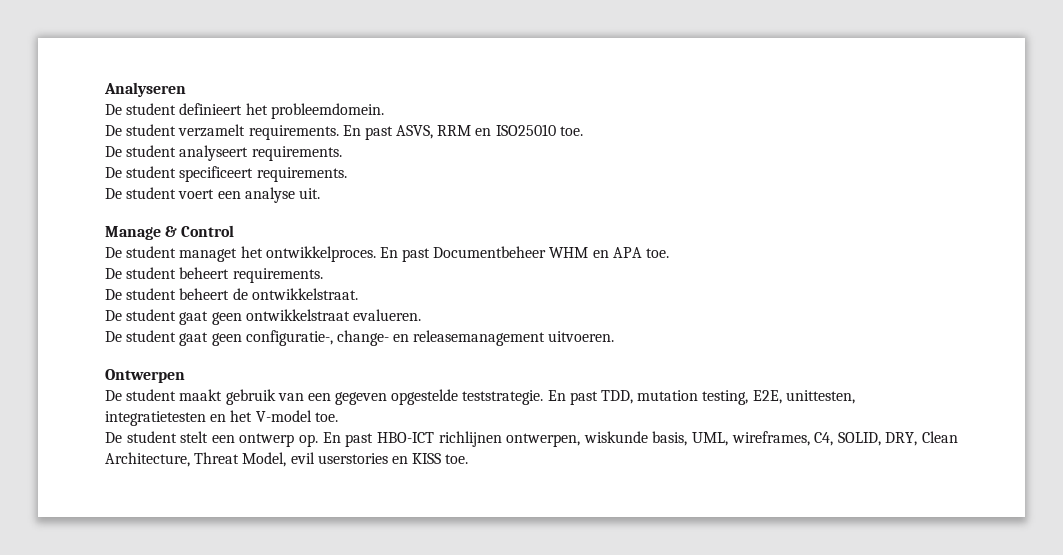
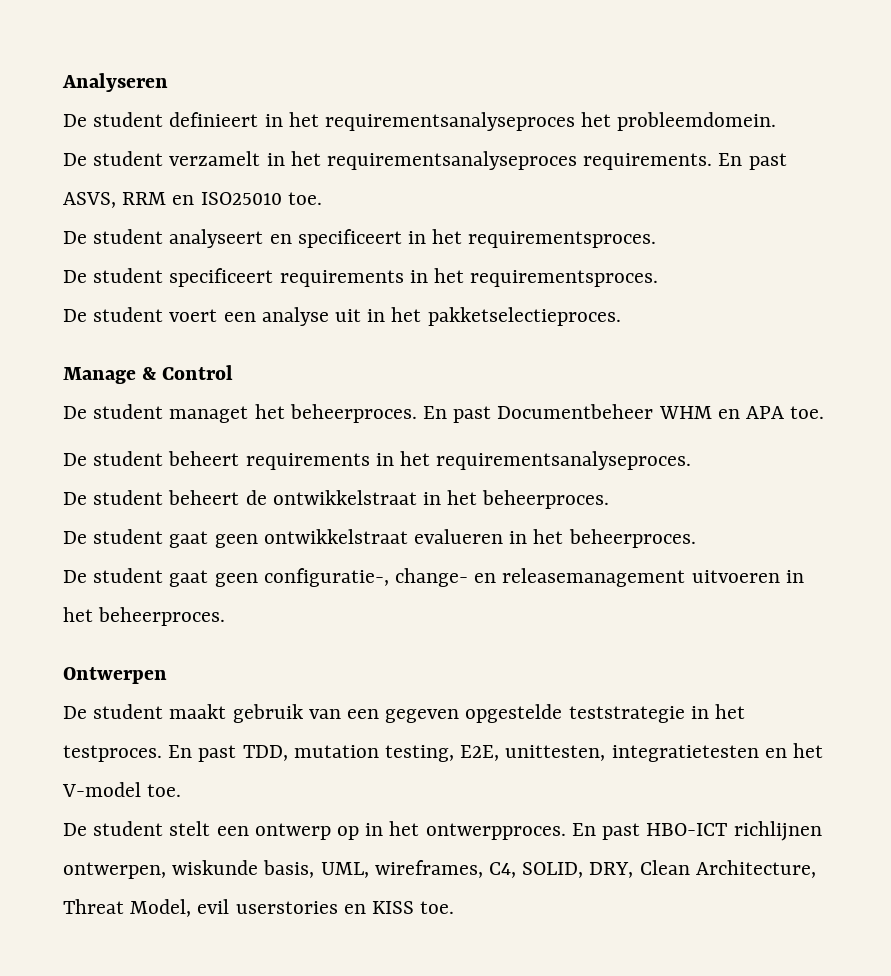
(243, 109) none -> [264,112,576,131] in het requirementsanalyseproces
(246, 130) none -> [266,151,578,170] in het requirementsanalyseproces
[251,146,342,161] requirements. -> [269,229,657,248] en specificeert in het requirementsproces.
[256,167,347,182] requirements. -> [279,268,659,287] requirements in het requirementsproces.
[298,188,320,199] uit. -> [335,307,621,326] uit in het pakketselectieproces.
[265,246,376,262] ontwikkelproces. -> [289,404,417,423] beheerproces.
[232,268,323,283] requirements. -> [245,451,692,470] requirements in het requirementsanalyseproces.
[251,288,358,300] ontwikkelstraat. -> [272,490,610,509] ontwikkelstraat in het beheerproces.
[352,309,421,321] evalueren. -> [414,529,696,548] evalueren in het beheerproces.
[548,331,615,342] uitvoeren. -> [691,570,804,583] [63,607,226,626] uitvoeren in het beheerproces.
[462,390,544,405] teststrategie. -> [568,704,746,723] [63,745,162,762] teststrategie in het testproces.
[299,434,319,447] op. -> [337,821,566,840] op in het ontwerpproces.

